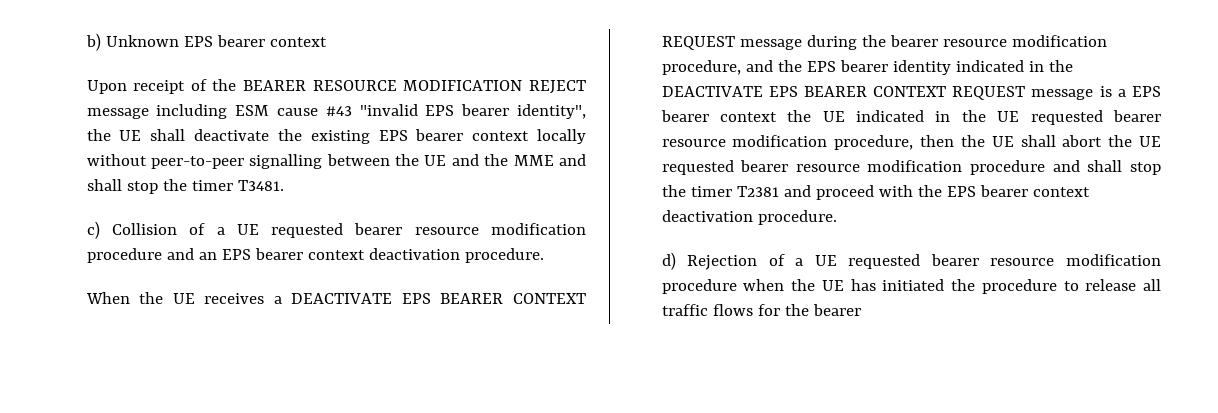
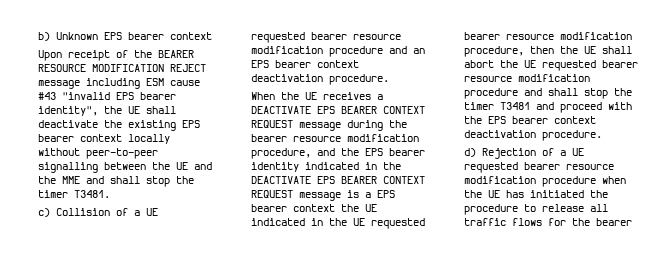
[736,186,779,197] T2381 -> [500,102,531,110] T3481

